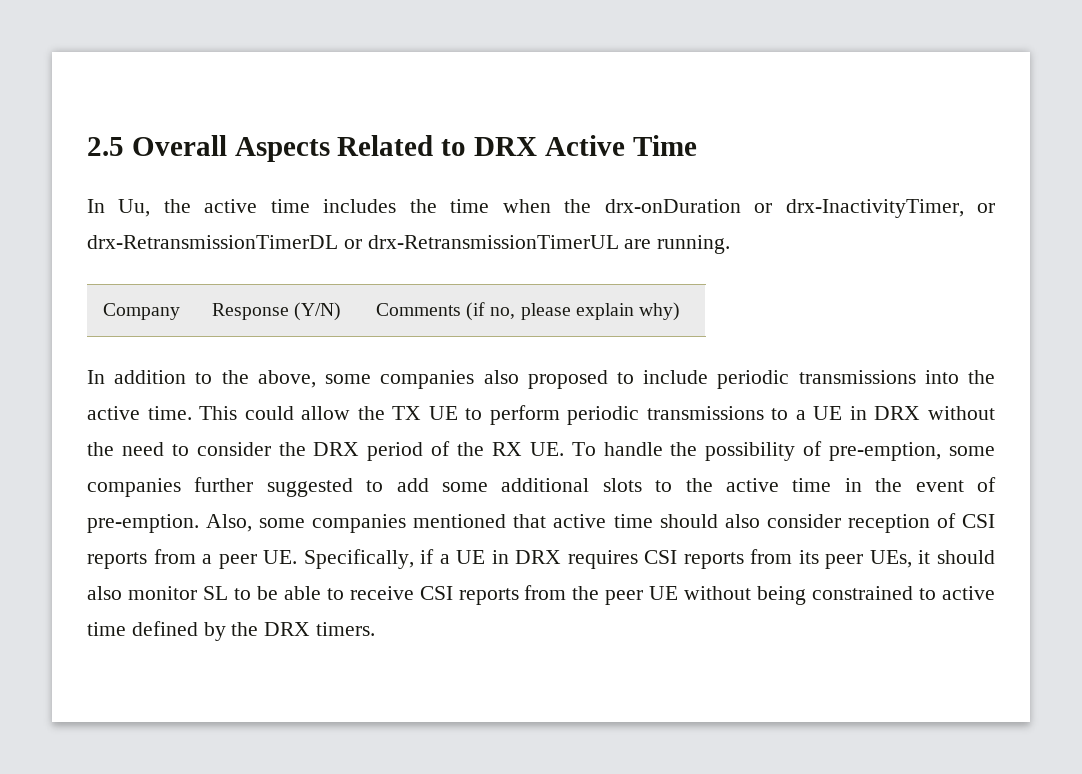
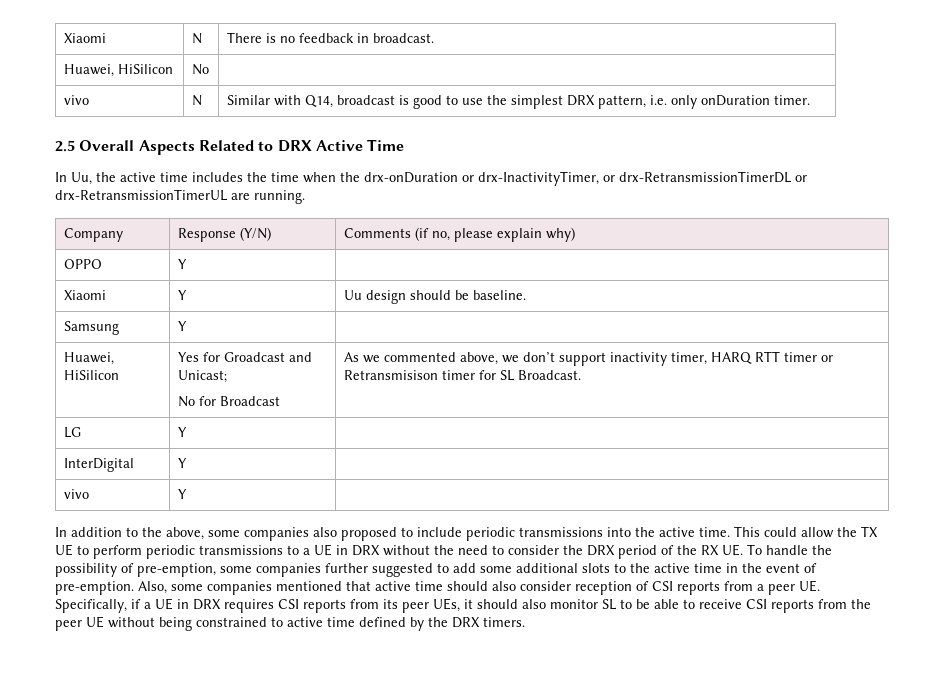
(87, 146) none -> [63,33,106,43] [191,33,202,44] [226,32,434,43] [63,64,173,77] [191,64,209,75] [63,95,89,105] [191,95,202,106] [226,95,810,109] Xiaomi | N | There is no feedback in broadcast. // Huawei, HiSilicon | No | // vivo | N | Similar with Q14, broadcast is good to use the simplest DRX pattern, i.e. only onDuration timer. //
(681, 311) none -> [63,259,102,269] [177,259,187,269] [63,290,106,300] [177,290,187,300] [343,290,526,304] [63,321,119,335] [177,321,187,331] [63,352,114,365] [63,370,119,380] [177,352,312,362] [177,370,227,383] [177,396,280,407] [343,351,833,366] [343,370,581,381] [63,427,81,438] [177,427,187,437] [63,458,134,472] [177,458,187,468] [63,489,89,499] [177,489,187,499] // OPPO | Y | // Xiaomi | Y | Uu design should be baseline. // Samsung | Y | // Huawei, HiSilicon | Yes for Groadcast and Unicast; // No for Broadcast | As we commented above, we don’t support inactivity timer, HARQ RTT timer or Retransmisison timer for SL Broadcast. // LG | Y | // InterDigital | Y | // vivo | Y |

